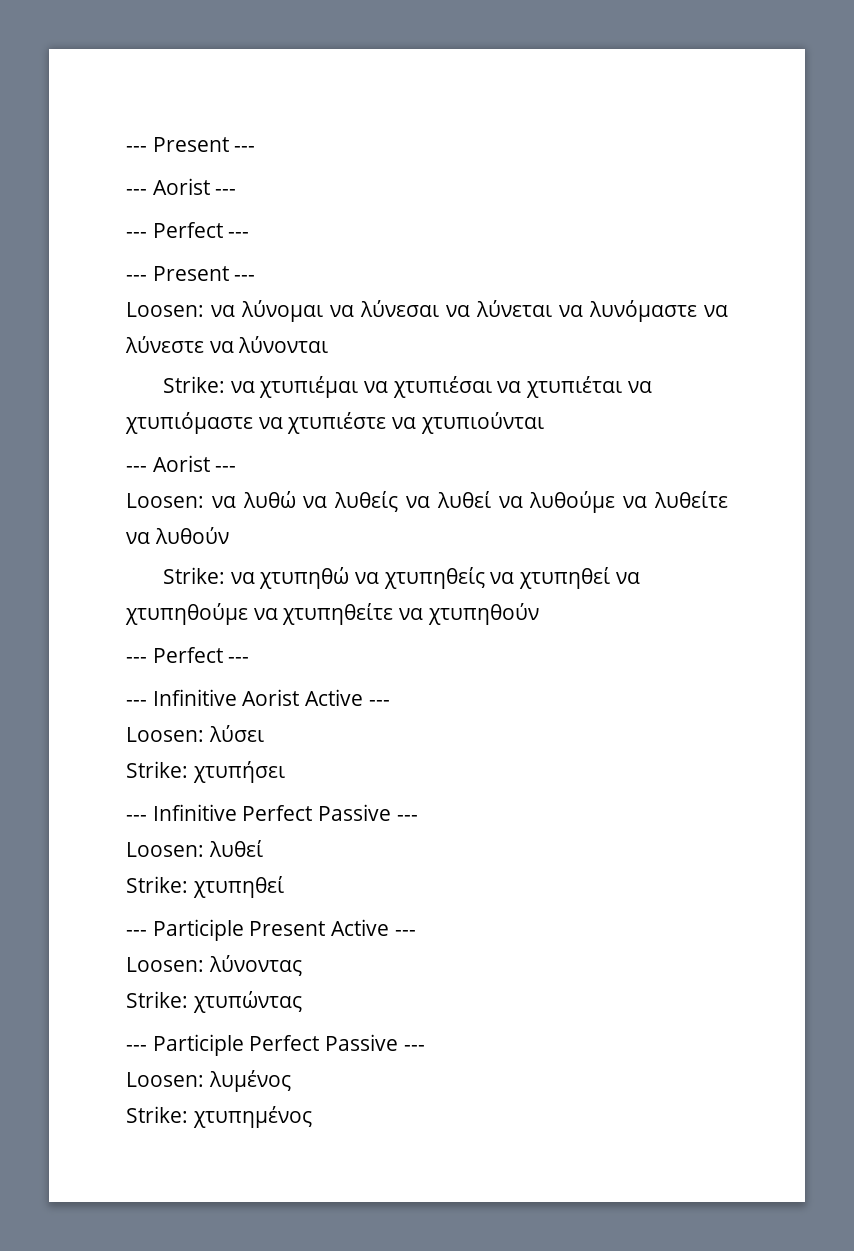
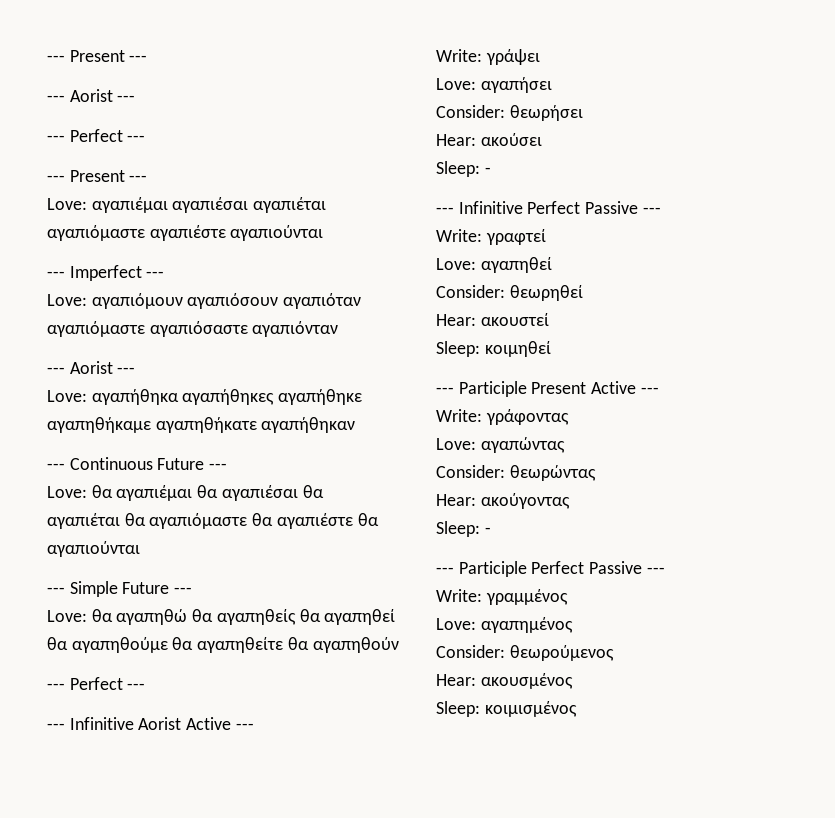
[126,300,728,322] [125,336,329,353] [162,376,652,398] [125,412,544,434] [126,455,237,472] [126,491,728,513] [126,527,229,544] [162,567,640,589] [125,603,539,625] Loosen: να λύνομαι να λύνεσαι να λύνεται να λυνόμαστε να λύνεστε να λύνονται // Strike: να χτυπιέμαι να χτυπιέσαι να χτυπιέται να χτυπιόμαστε να χτυπιέστε να χτυπιούνται // --- Aorist --- // Loosen: να λυθώ να λυθείς να λυθεί να λυθούμε να λυθείτε να λυθούν // Strike: να χτυπηθώ να χτυπηθείς να χτυπηθεί να χτυπηθούμε να χτυπηθείτε να χτυπηθούν -> [47,197,327,213] [47,225,324,241] [47,265,165,281] [47,293,362,309] [47,321,339,337] [47,361,136,374] [47,389,363,405] [47,417,356,433] [47,457,228,470] [47,485,324,501] [47,513,379,529] [47,541,140,557] [47,581,193,597] [47,609,396,625] [47,637,399,653] Love: αγαπιέμαι αγαπιέσαι αγαπιέται αγαπιόμαστε αγαπιέστε αγαπιούνται // --- Imperfect --- // Love: αγαπιόμουν αγαπιόσουν αγαπιόταν αγαπιόμαστε αγαπιόσαστε αγαπιόνταν // --- Aorist --- // Love: αγαπήθηκα αγαπήθηκες αγαπήθηκε αγαπηθήκαμε αγαπηθήκατε αγαπήθηκαν // --- Continuous Future --- // Love: θα αγαπιέμαι θα αγαπιέσαι θα αγαπιέται θα αγαπιόμαστε θα αγαπιέστε θα αγαπιούνται // --- Simple Future --- // Love: θα αγαπηθώ θα αγαπηθείς θα αγαπηθεί θα αγαπηθούμε θα αγαπηθείτε θα αγαπηθούν
[126,725,264,742] [126,761,285,783] Loosen: λύσει // Strike: χτυπήσει -> [436,49,540,65] [436,77,552,93] [436,105,583,121] [436,133,542,146] [436,161,491,177] Write: γράψει // Love: αγαπήσει // Consider: θεωρήσει // Hear: ακούσει // Sleep: -
[126,840,263,857] [126,876,284,898] Loosen: λυθεί // Strike: χτυπηθεί -> [436,229,546,245] [436,257,552,273] [436,285,583,301] [436,313,549,326] [436,341,551,357] Write: γραφτεί // Love: αγαπηθεί // Consider: θεωρηθεί // Hear: ακουστεί // Sleep: κοιμηθεί
[126,955,302,976] [126,991,302,1013] Loosen: λύνοντας // Strike: χτυπώντας -> [436,409,569,425] [436,437,565,453] [436,465,596,481] [436,493,570,509] [436,521,491,537] Write: γράφοντας // Love: αγαπώντας // Consider: θεωρώντας // Hear: ακούγοντας // Sleep: -
[126,1070,291,1092] [126,1106,312,1128] Loosen: λυμένος // Strike: χτυπημένος -> [436,589,568,605] [436,617,573,633] [436,645,614,661] [436,673,573,689] [436,701,577,717] Write: γραμμένος // Love: αγαπημένος // Consider: θεωρούμενος // Hear: ακουσμένος // Sleep: κοιμισμένος

